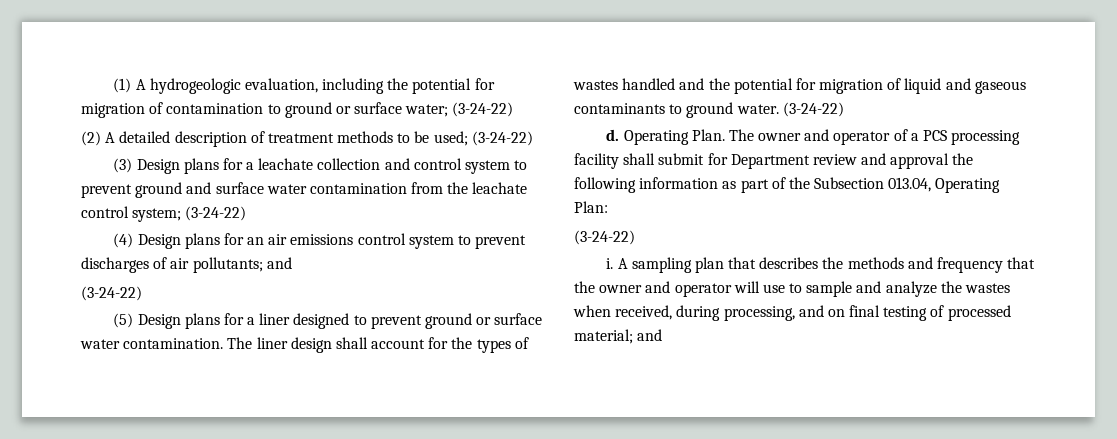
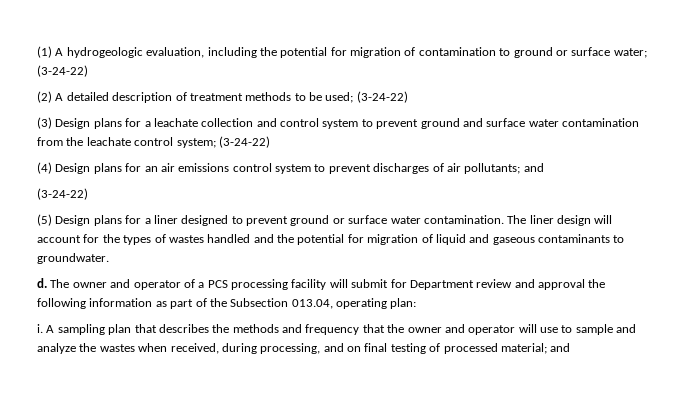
[335,337,368,349] shall -> [594,215,613,224] will
[686,102,844,118] ground water. (3-24-22) -> [37,253,109,264] groundwater.
[623,129,725,145] Operating Plan. -> (47, 283) none
[623,153,656,165] shall -> [329,279,348,288] will
[935,178,1001,193] [574,201,608,213] [574,230,635,245] Operating Plan: // (3-24-22) -> [336,298,417,309] operating plan:

